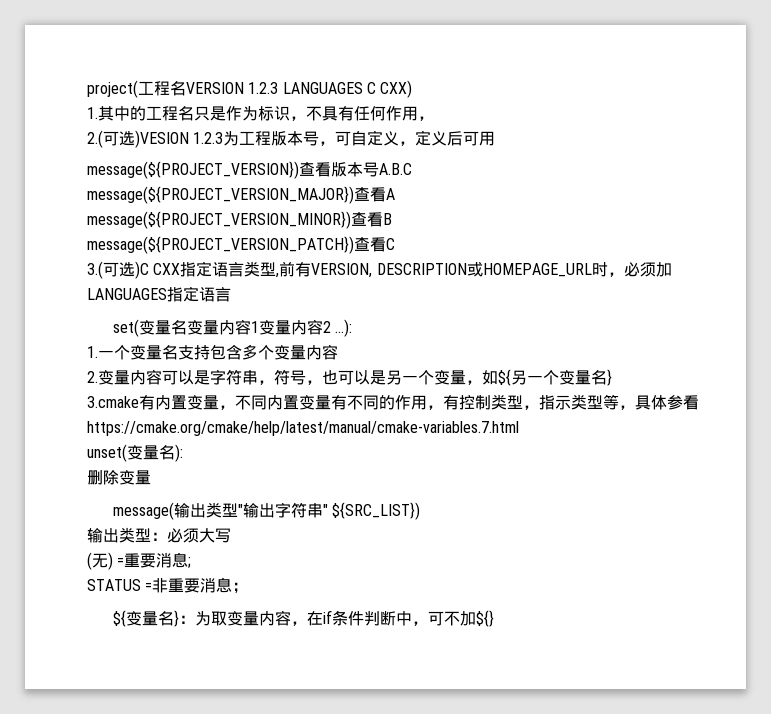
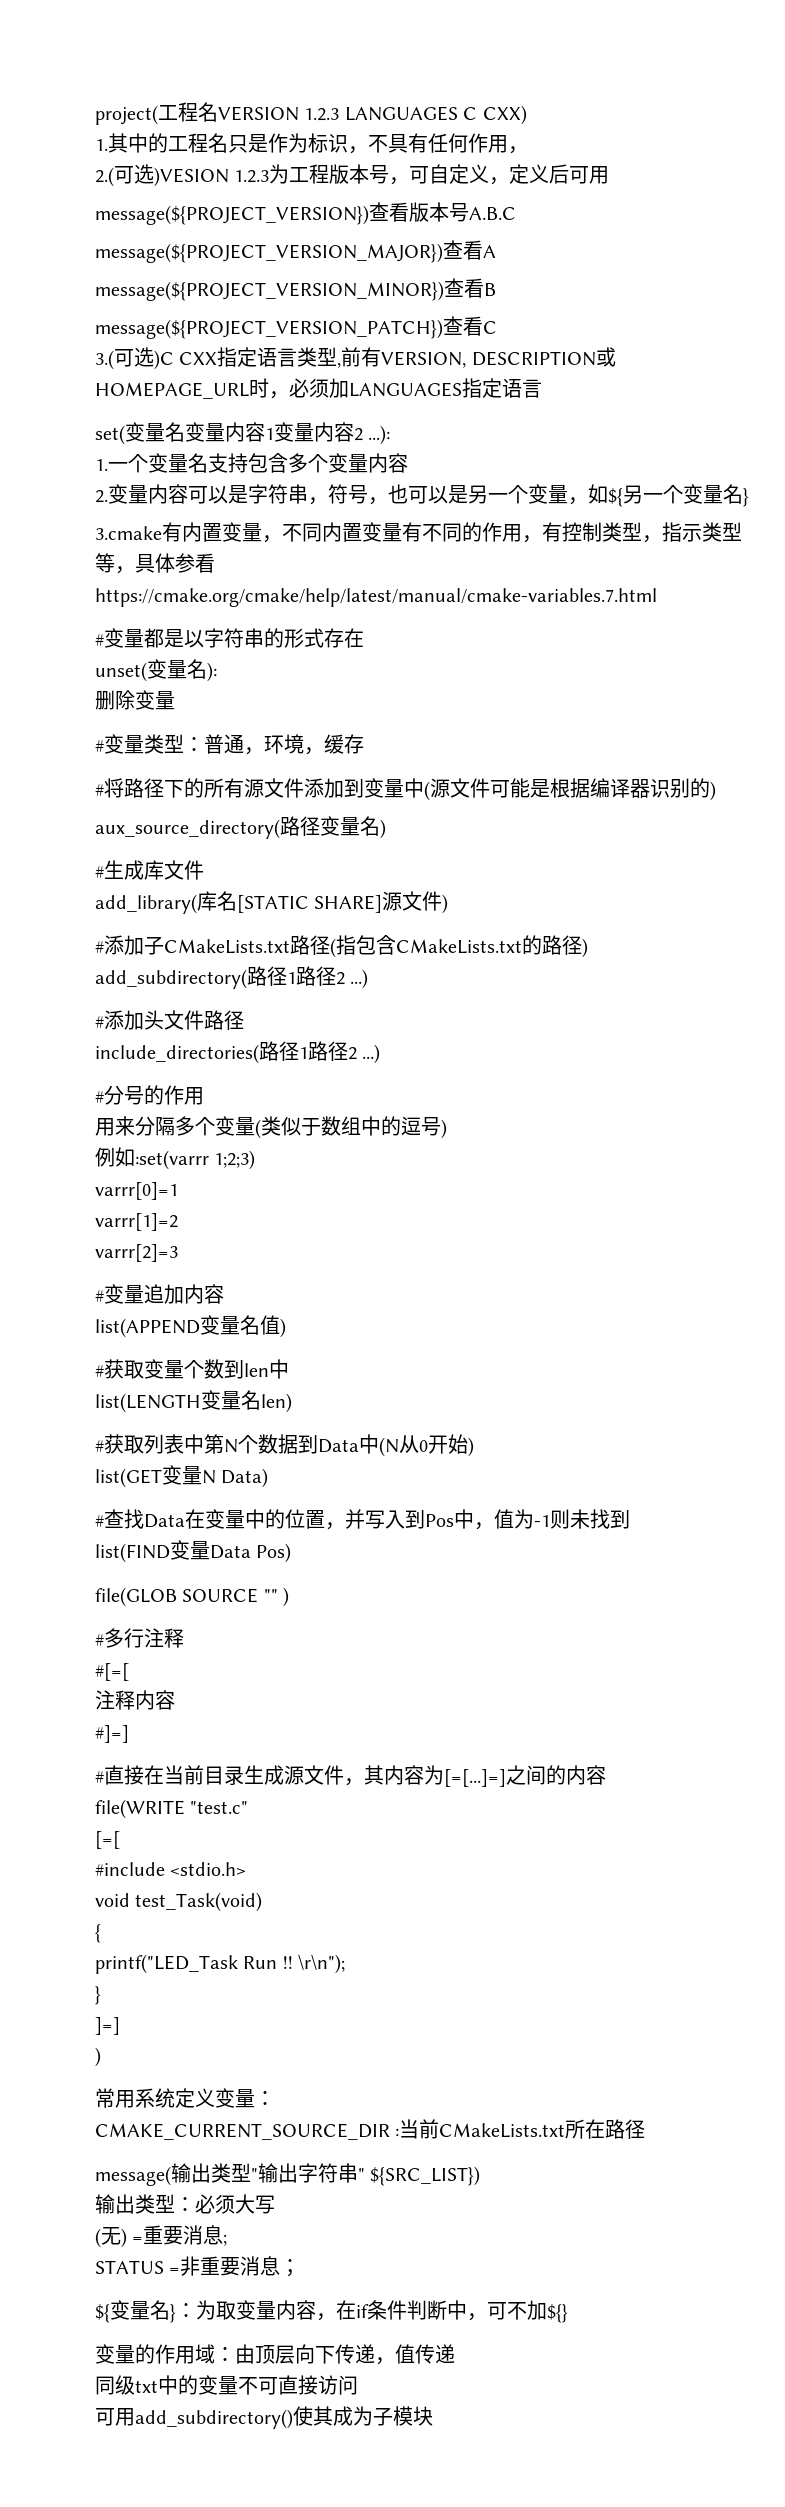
(519, 428) none -> [95,628,364,648] // #变量都是以字符串的形式存在
(151, 477) none -> [95,734,364,755] [95,778,716,801] [95,816,386,839] [95,860,204,880] [95,891,449,914] [95,935,588,958] [95,966,369,989] [95,1010,244,1030] [95,1041,381,1064] [95,1085,204,1105] [95,1116,447,1139] [95,1147,256,1170] [95,1182,178,1200] [95,1213,178,1231] [95,1244,178,1262] [95,1284,224,1304] [95,1315,286,1338] [95,1359,289,1379] [95,1390,292,1413] [95,1434,474,1457] [95,1465,269,1488] [95,1509,630,1530] [95,1540,292,1563] [95,1587,290,1607] [95,1628,184,1648] [95,1663,129,1681] [95,1690,175,1710] [95,1725,129,1743] [95,1765,606,1787] [95,1799,249,1819] [95,1831,120,1849] [95,1862,247,1876] [95,1892,263,1912] [95,1924,101,1943] [95,1954,346,1974] [95,1986,101,2005] [95,2017,120,2035] [95,2047,101,2067] [95,2088,275,2108] [95,2119,646,2140] // #变量类型：普通，环境，缓存 // #将路径下的所有源文件添加到变量中(源文件可能是根据编译器识别的) // aux_source_directory(路径变量名) // #生成库文件 // add_library(库名[STATIC SHARE]源文件) // #添加子CMakeLists.txt路径(指包含CMakeLists.txt的路径) // add_subdirectory(路径1路径2 ...) // #添加头文件路径 // include_directories(路径1路径2 ...) // #分号的作用 // 用来分隔多个变量(类似于数组中的逗号) // 例如:set(varrr 1;2;3) // varrr[0]=1 // varrr[1]=2 // varrr[2]=3 // #变量追加内容 // list(APPEND变量名值) // #获取变量个数到len中 // list(LENGTH变量名len) // #获取列表中第N个数据到Data中(N从0开始) // list(GET变量N Data) // #查找Data在变量中的位置，并写入到Pos中，值为-1则未找到 // list(FIND变量Data Pos) // file(GLOB SOURCE "" ) // #多行注释 // #[=[ // 注释内容 // #]=] // #直接在当前目录生成源文件，其内容为[=[...]=]之间的内容 // file(WRITE "test.c" // [=[ // #include <stdio.h> // void test_Task(void) // { // printf("LED_Task Run !! \r\n"); // } // ]=] // ) // 常用系统定义变量： // CMAKE_CURRENT_SOURCE_DIR :当前CMakeLists.txt所在路径
(494, 618) none -> [95,2344,455,2365] [95,2375,358,2395] [95,2406,433,2429] // 变量的作用域：由顶层向下传递，值传递 // 同级txt中的变量不可直接访问 // 可用add_subdirectory()使其成为子模块

